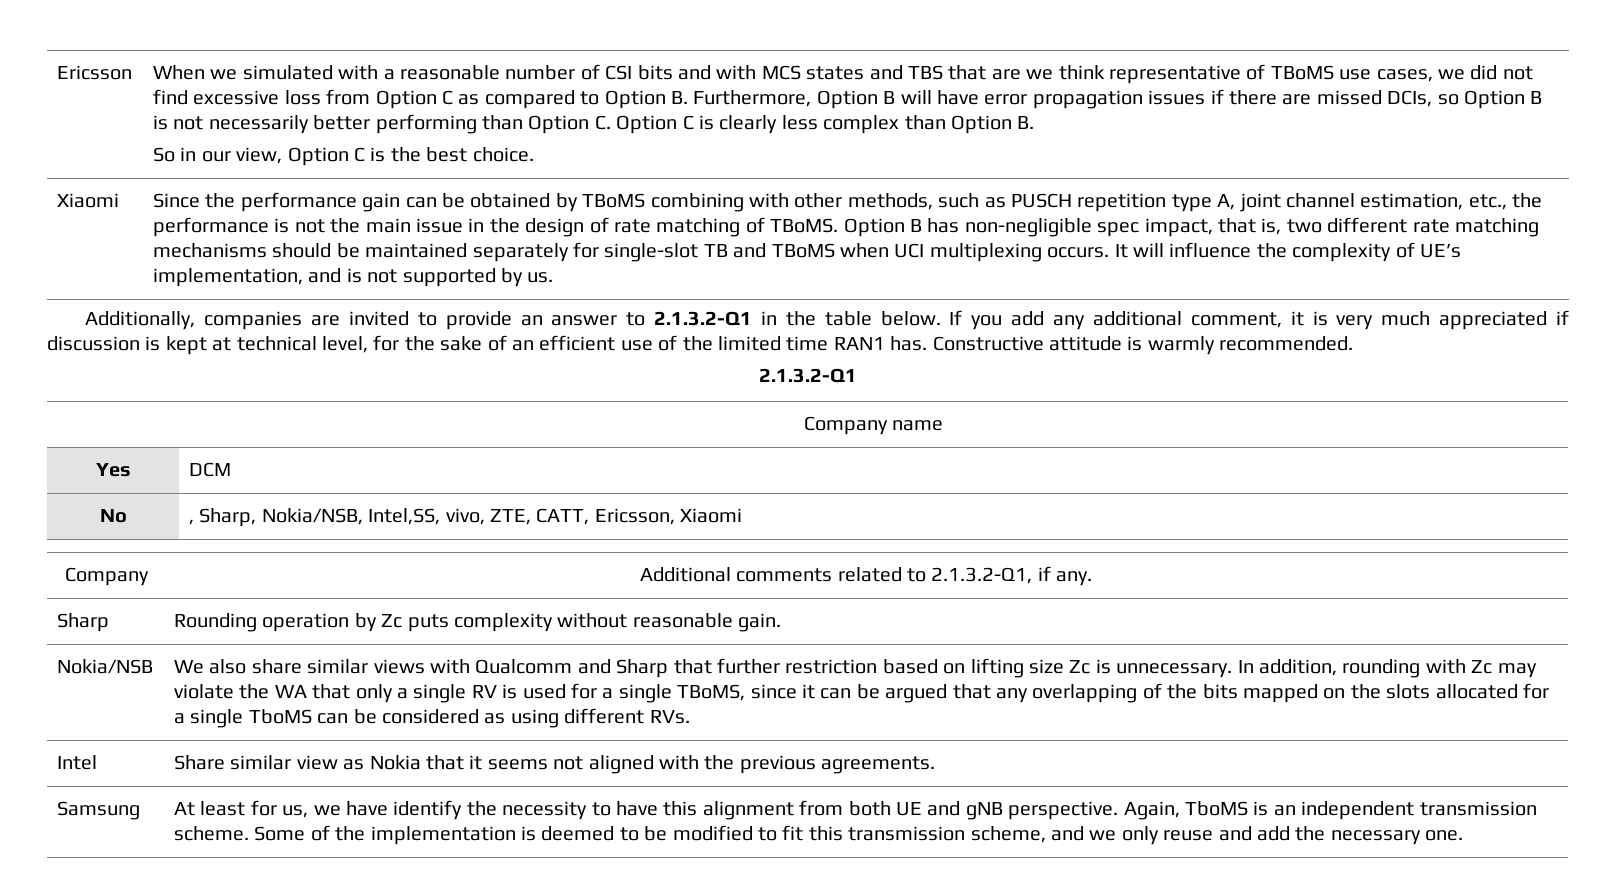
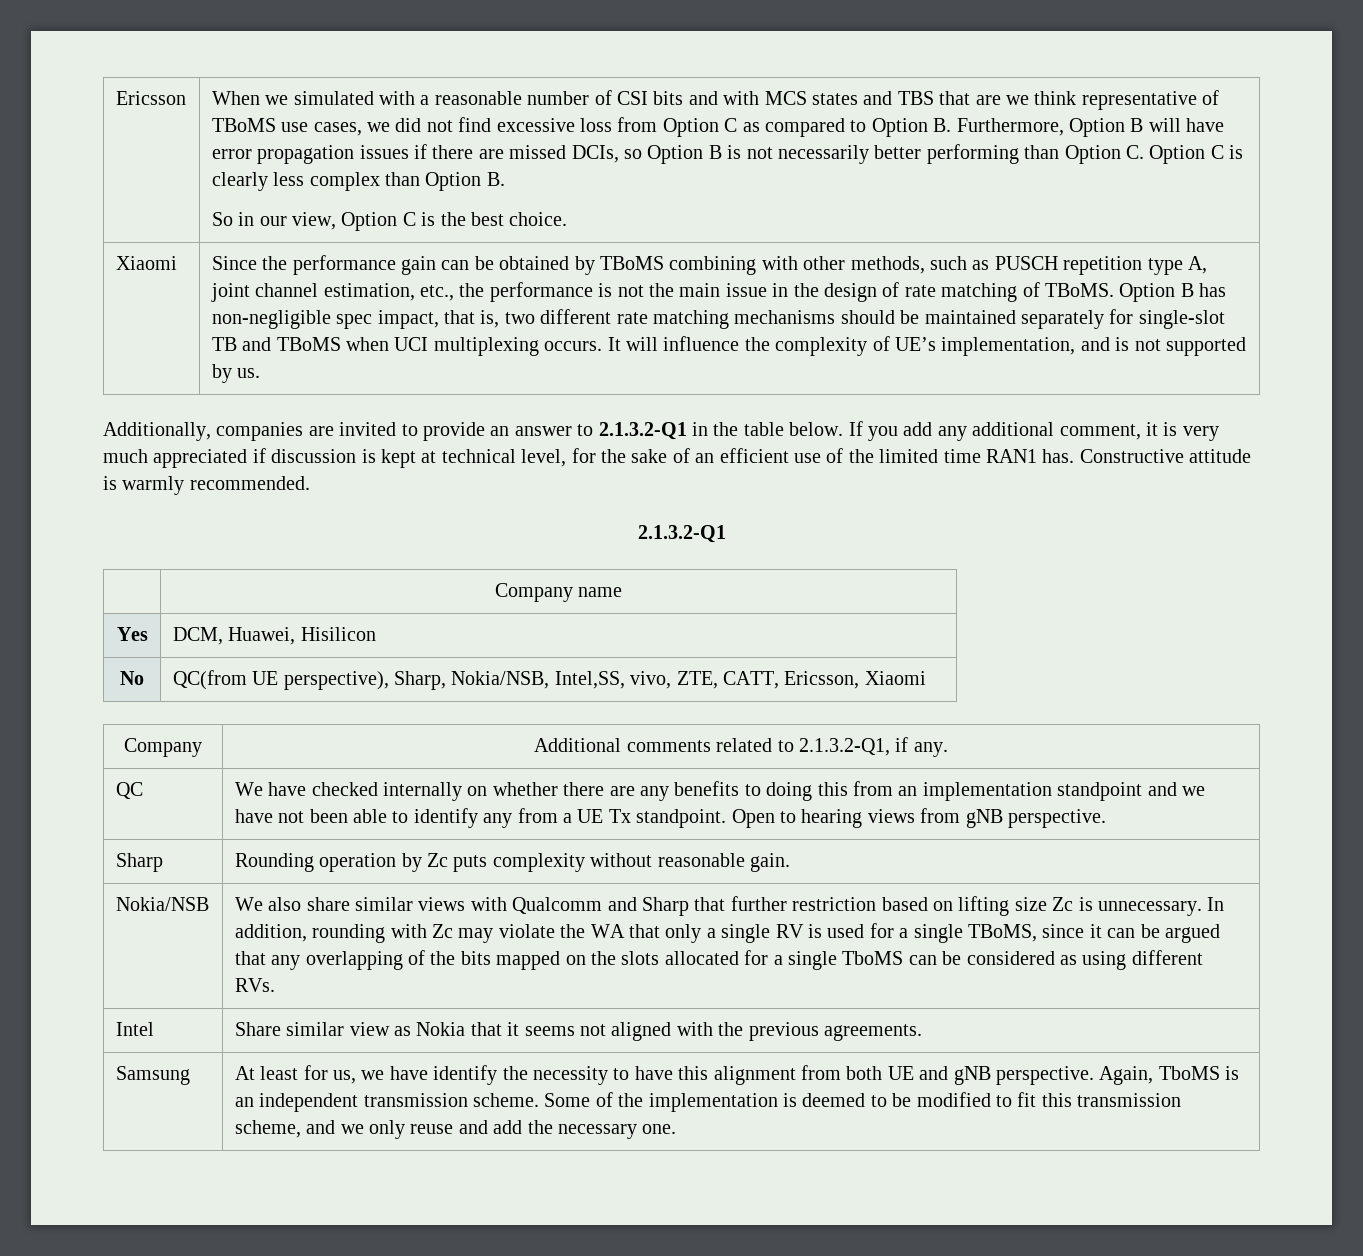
[189,462,232,477] [100,509,127,523] [189,519,195,525] DCM // No | , -> [172,627,376,645] [120,671,144,685] [172,670,389,690] DCM, Huawei, Hisilicon // No | QC(from UE perspective),
(1093, 578) none -> [115,782,143,799] [234,781,1205,801] [234,808,1106,828] // QC | We have checked internally on whether there are any benefits to doing this from an implementation standpoint and we have not been able to identify any from a UE Tx standpoint. Open to hearing views from gNB perspective.

